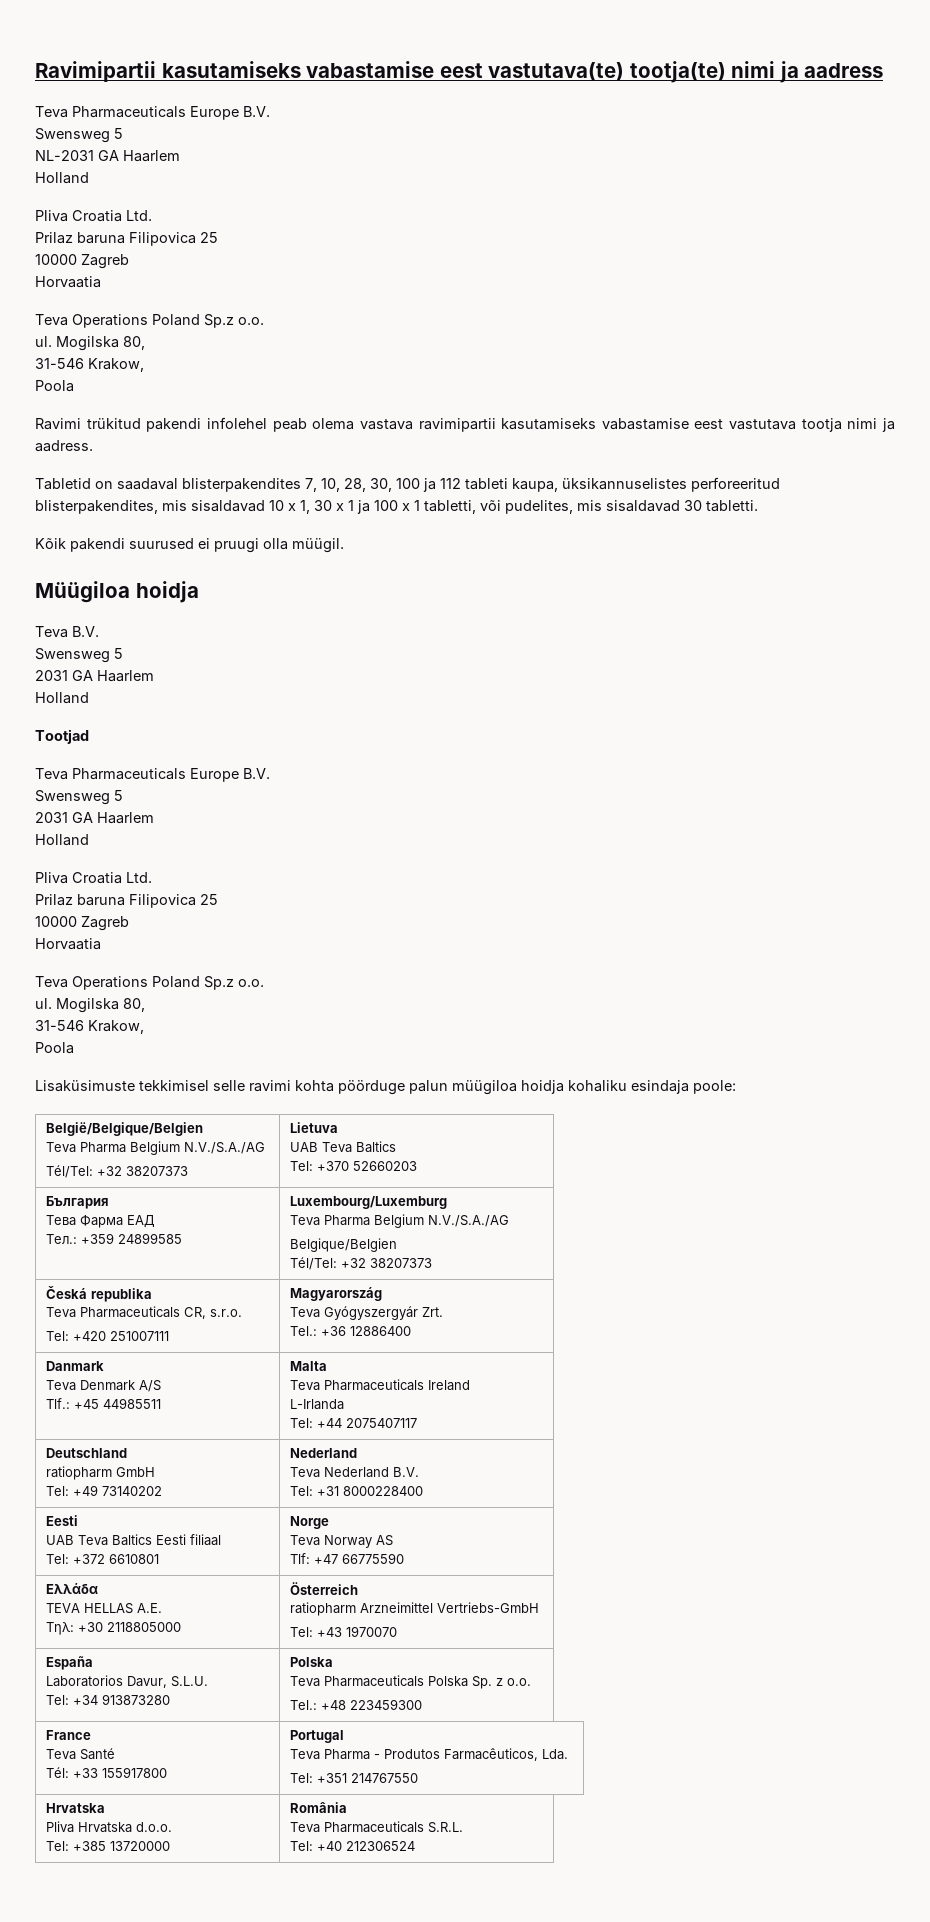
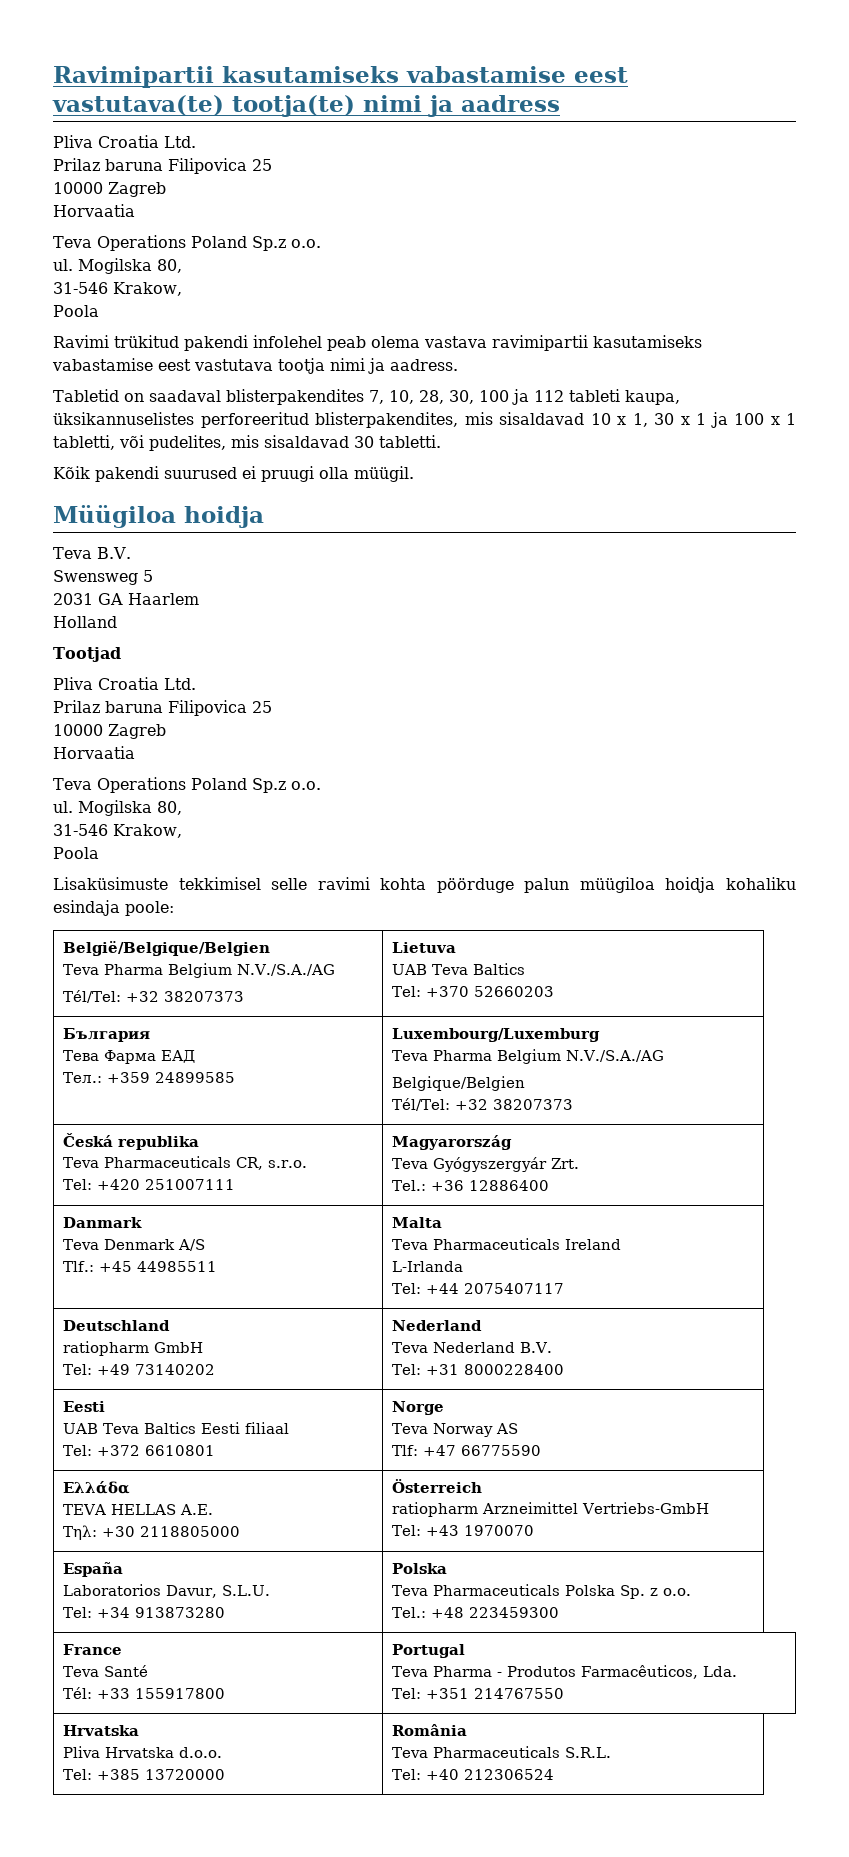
[35,106,270,120] [35,128,123,143] [35,150,180,162] [35,172,89,184] // Teva Pharmaceuticals Europe B.V. // Swensweg 5 // NL-2031 GA Haarlem // Holland -> (560, 103) none
[35,768,270,782] [35,790,123,805] [35,812,154,824] [35,834,89,846] // Teva Pharmaceuticals Europe B.V. // Swensweg 5 // 2031 GA Haarlem // Holland -> (121, 654) none

